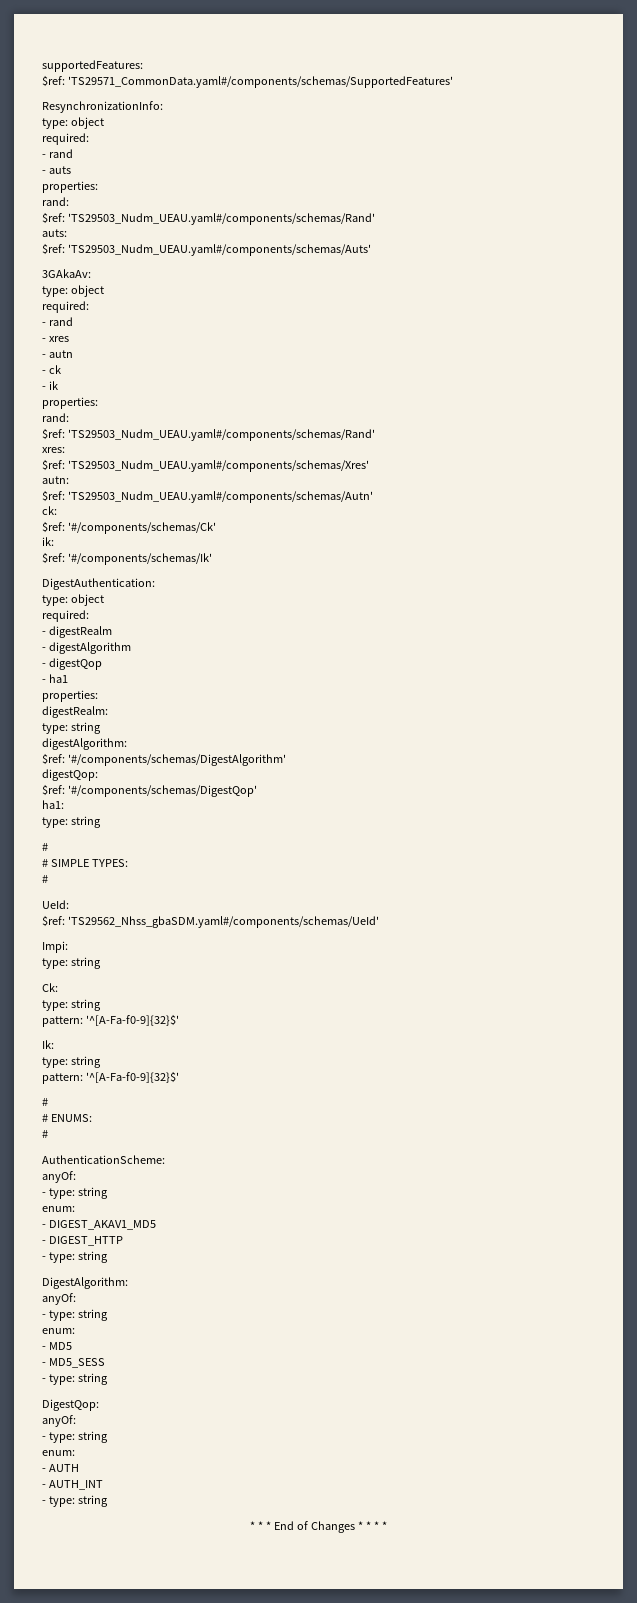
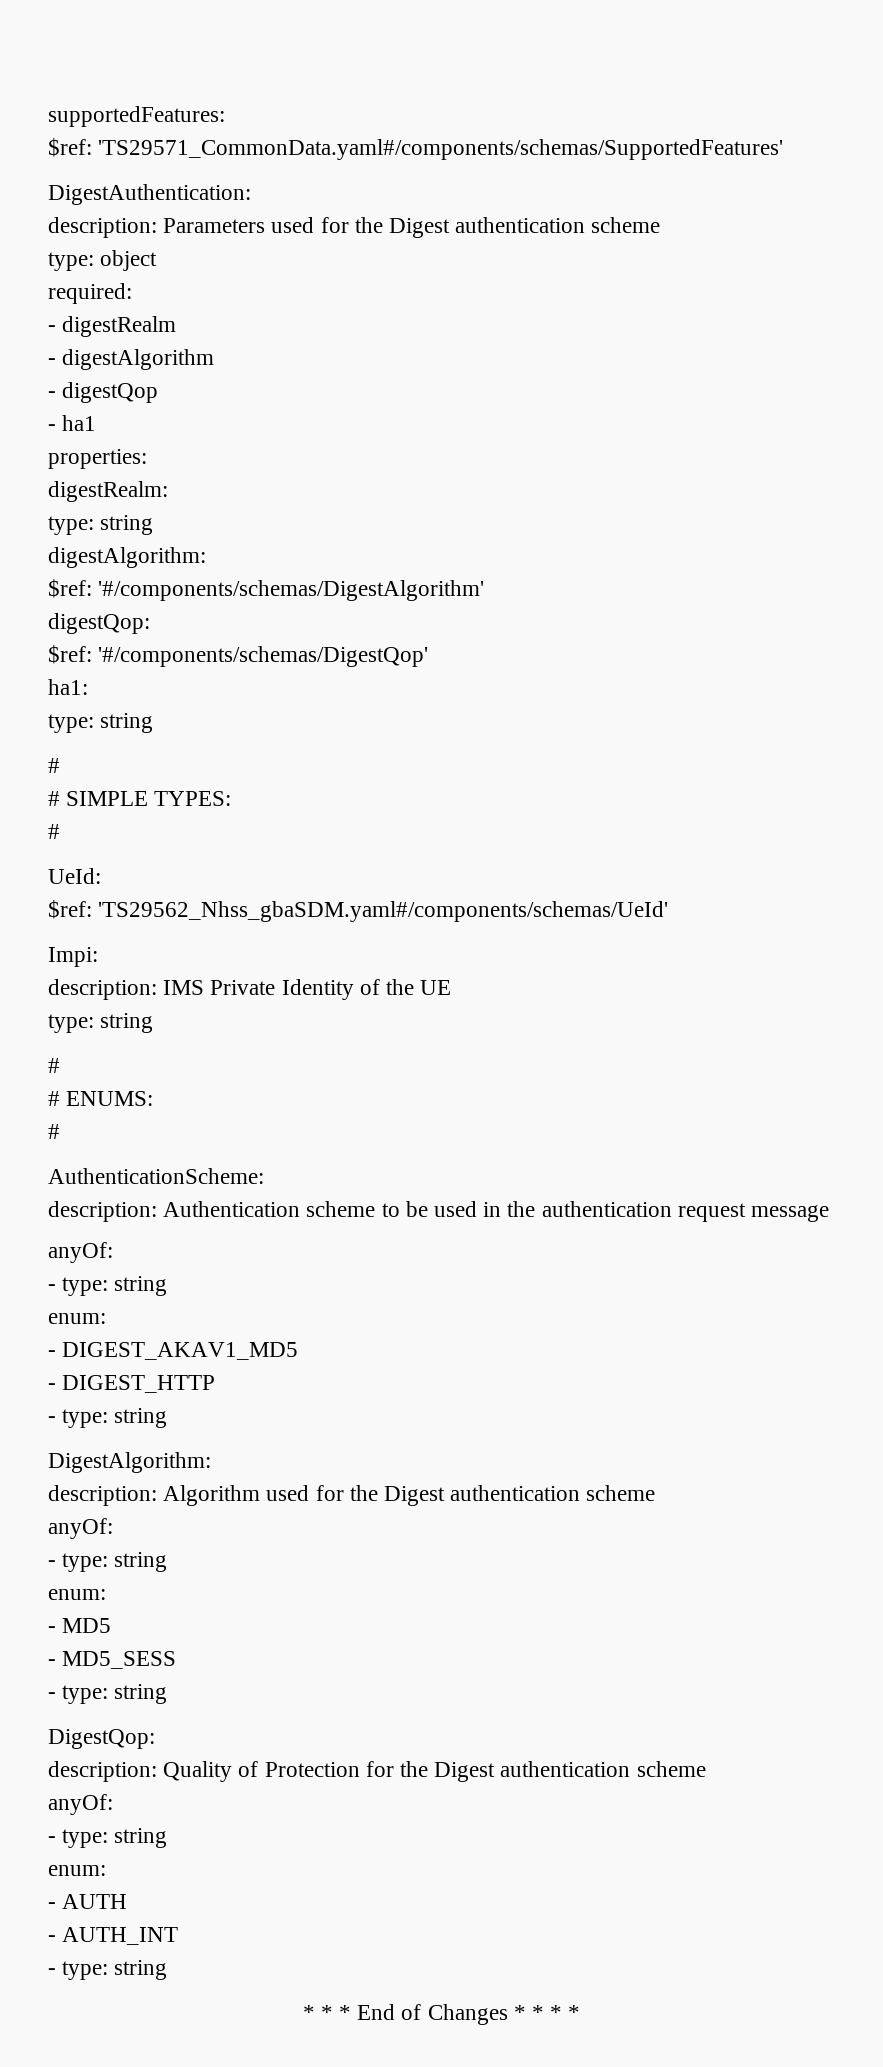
[42,101,163,113] [42,117,104,129] [42,133,89,145] [42,149,73,158] [42,166,71,174] [42,181,98,193] [42,197,69,206] [42,212,375,225] [42,229,67,237] [42,243,371,256] [42,269,91,278] [42,285,104,297] [42,301,89,313] [42,317,73,326] [42,336,69,342] [42,350,73,358] [42,365,61,374] [42,381,58,390] [42,397,98,409] [42,413,69,422] [42,428,375,441] [42,447,65,453] [42,459,369,472] [42,476,69,484] [42,490,373,503] [42,506,57,515] [42,521,216,534] [42,537,54,546] [42,552,212,565] [42,578,155,590] ResynchronizationInfo: // type: object // required: // - rand // - auts // properties: // rand: // $ref: 'TS29503_Nudm_UEAU.yaml#/components/schemas/Rand' // auts: // $ref: 'TS29503_Nudm_UEAU.yaml#/components/schemas/Auts' // 3GAkaAv: // type: object // required: // - rand // - xres // - autn // - ck // - ik // properties: // rand: // $ref: 'TS29503_Nudm_UEAU.yaml#/components/schemas/Rand' // xres: // $ref: 'TS29503_Nudm_UEAU.yaml#/components/schemas/Xres' // autn: // $ref: 'TS29503_Nudm_UEAU.yaml#/components/schemas/Autn' // ck: // $ref: '#/components/schemas/Ck' // ik: // $ref: '#/components/schemas/Ik' // DigestAuthentication: -> [48,184,251,205] [48,217,661,238] DigestAuthentication: // description: Parameters used for the Digest authentication scheme
[42,957,101,969] [42,983,58,992] [42,999,101,1011] [42,1014,179,1027] [42,1040,54,1049] [42,1056,101,1068] [42,1071,179,1084] type: string // Ck: // type: string // pattern: '^[A-Fa-f0-9]{32}$' // Ik: // type: string // pattern: '^[A-Fa-f0-9]{32}$' -> [48,979,452,1000] [48,1013,154,1033] description: IMS Private Identity of the UE // type: string
(165, 1159) none -> [48,1201,830,1222] // description: Authentication scheme to be used in the authentication request message
(128, 1283) none -> [48,1485,656,1506] // description: Algorithm used for the Digest authentication scheme
(99, 1405) none -> [48,1761,706,1782] // description: Quality of Protection for the Digest authentication scheme

